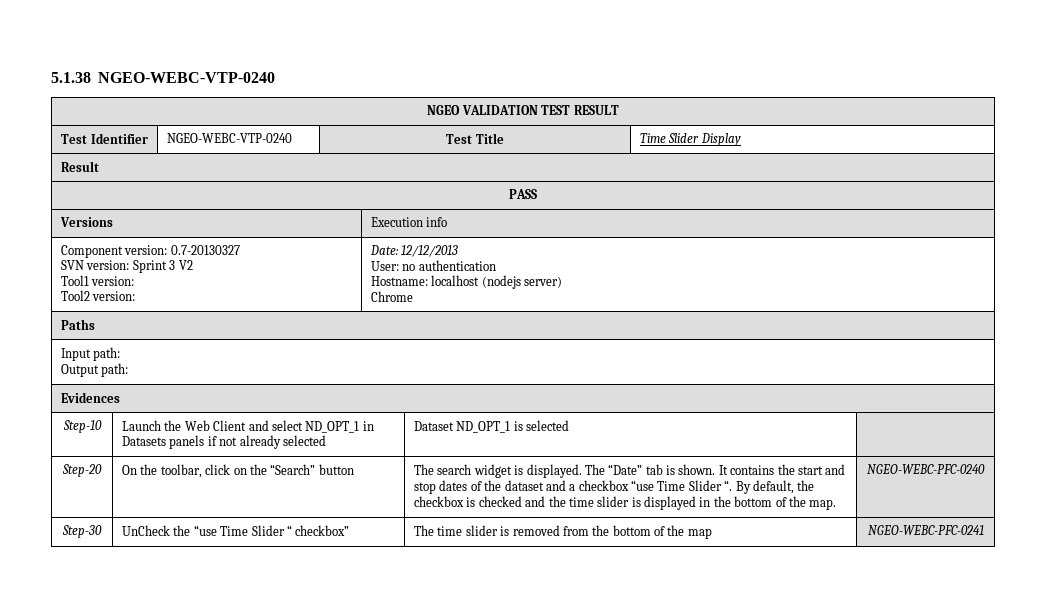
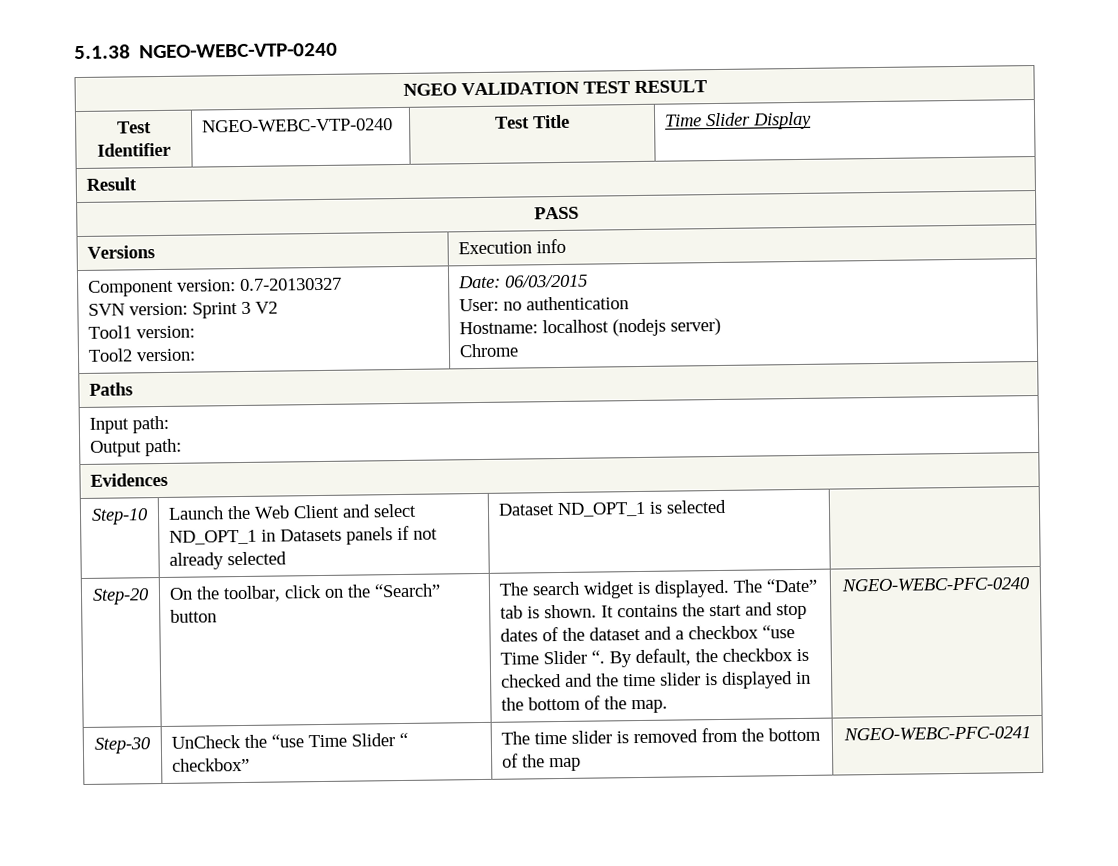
[401,245,459,257] 12/12/2013 -> [505,274,589,288] 06/03/2015

